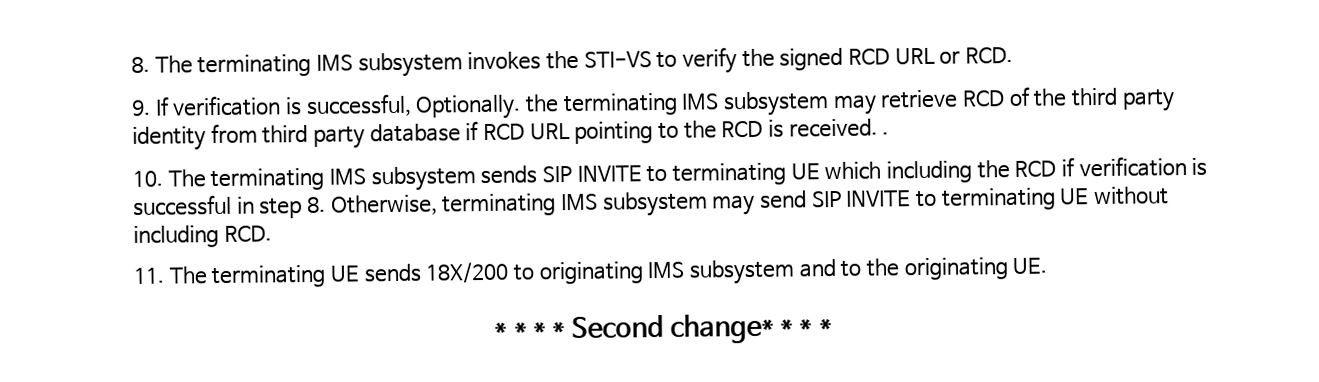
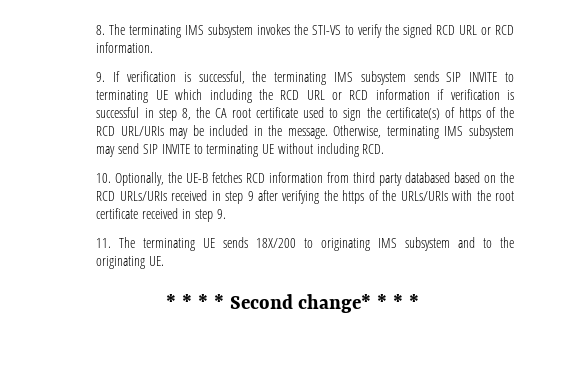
[964,46,1013,64] RCD. -> [495,25,514,35] [96,42,154,53] RCD information.
[415,94,522,120] Optionally. -> (245, 77) none
[832,86,1175,116] [131,118,890,151] [131,166,476,192] may retrieve RCD of the third party identity from third party database if RCD URL pointing to the RCD is received. . // 10. The terminating IMS subsystem -> (406, 78) none
(1057, 168) none -> [306,89,430,100] URL or RCD information
[306,196,326,214] 8. -> [181,107,514,121] [96,125,328,139] 8, the CA root certificate used to sign the certificate(s) of https of the RCD URL/URIs may be included in the message.
(272, 233) none -> [96,172,514,186] [96,190,514,204] [96,208,226,222] // 10. Optionally, the UE-B fetches RCD information from third party databased based on the RCD URLs/URIs received in step 9 after verifying the https of the URLs/URIs with the root certificate received in step 9.

